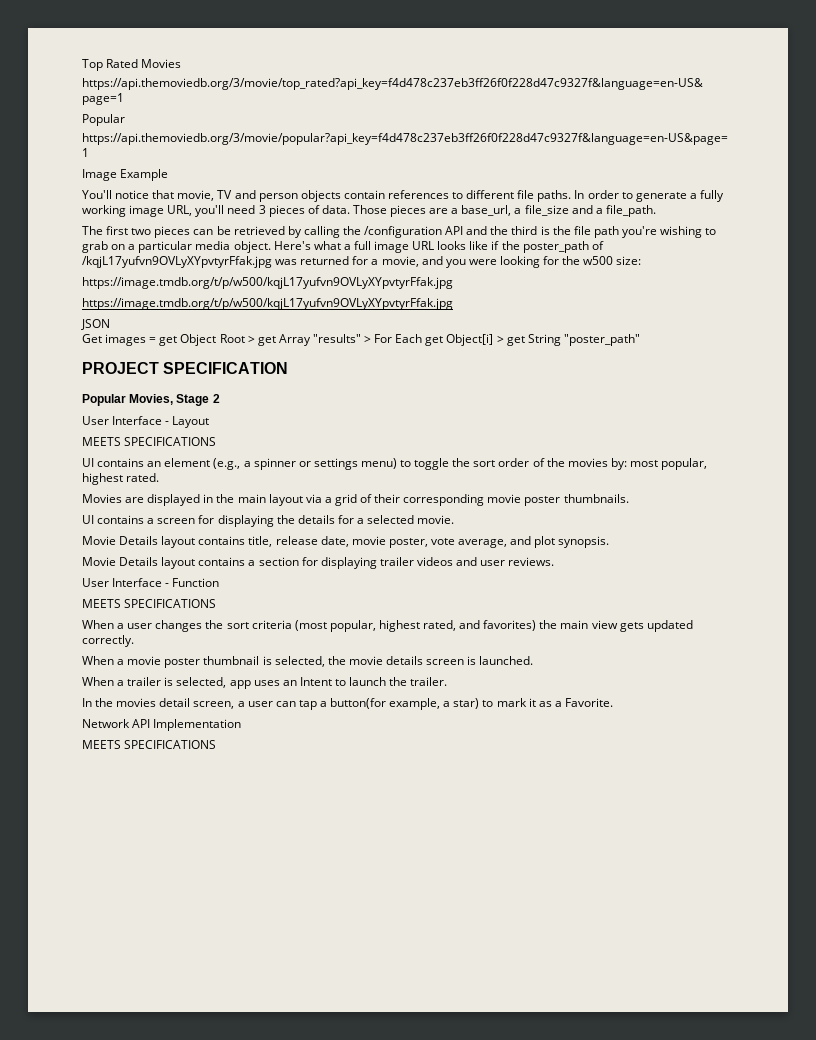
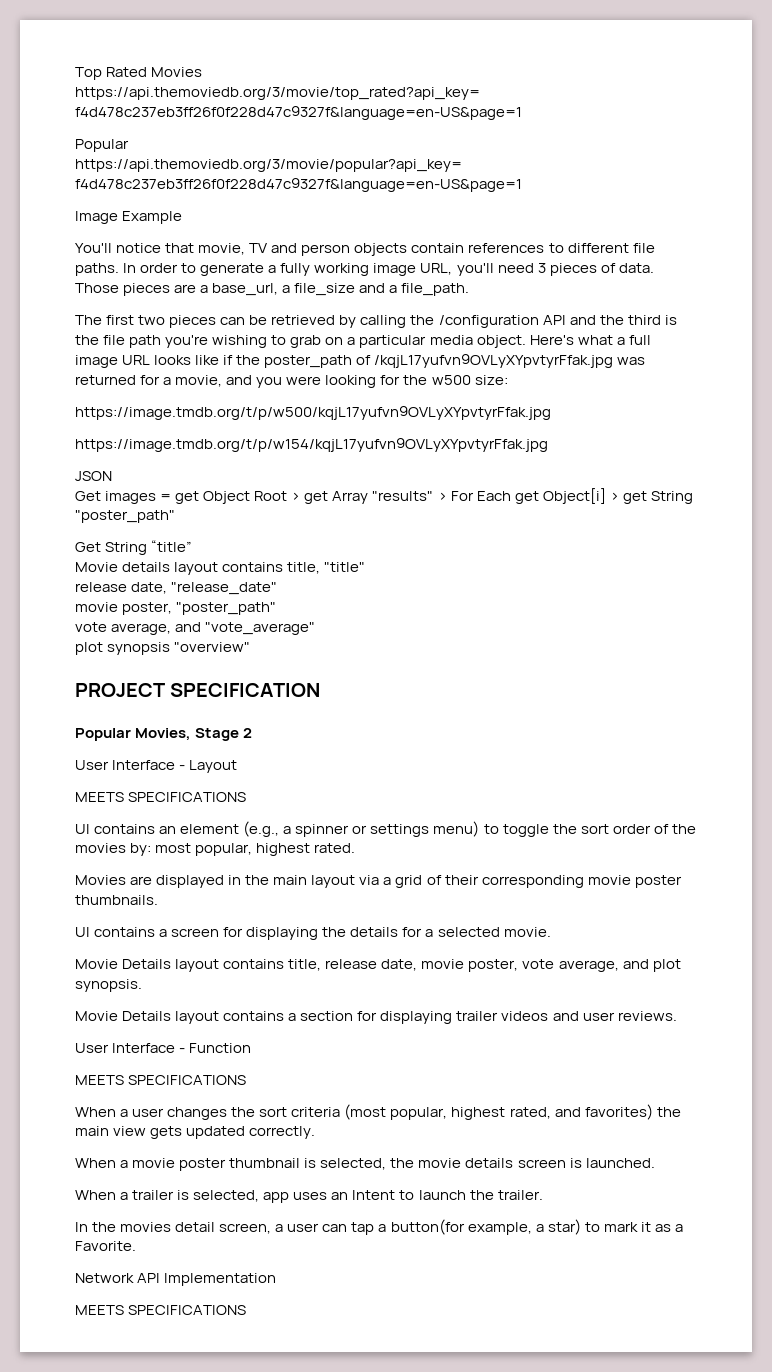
[82,298,453,310] https://image.tmdb.org/t/p/w500/kqjL17yufvn9OVLyXYpvtyrFfak.jpg -> [75,438,548,452] https://image.tmdb.org/t/p/w154/kqjL17yufvn9OVLyXYpvtyrFfak.jpg
(640, 340) none -> [75,540,193,555] [75,562,366,575] [75,582,278,595] [75,602,277,615] [75,622,316,635] [75,642,251,655] // Get String “title” // Movie details layout contains title, "title" // release date, "release_date" // movie poster, "poster_path" // vote average, and "vote_average" // plot synopsis "overview"

